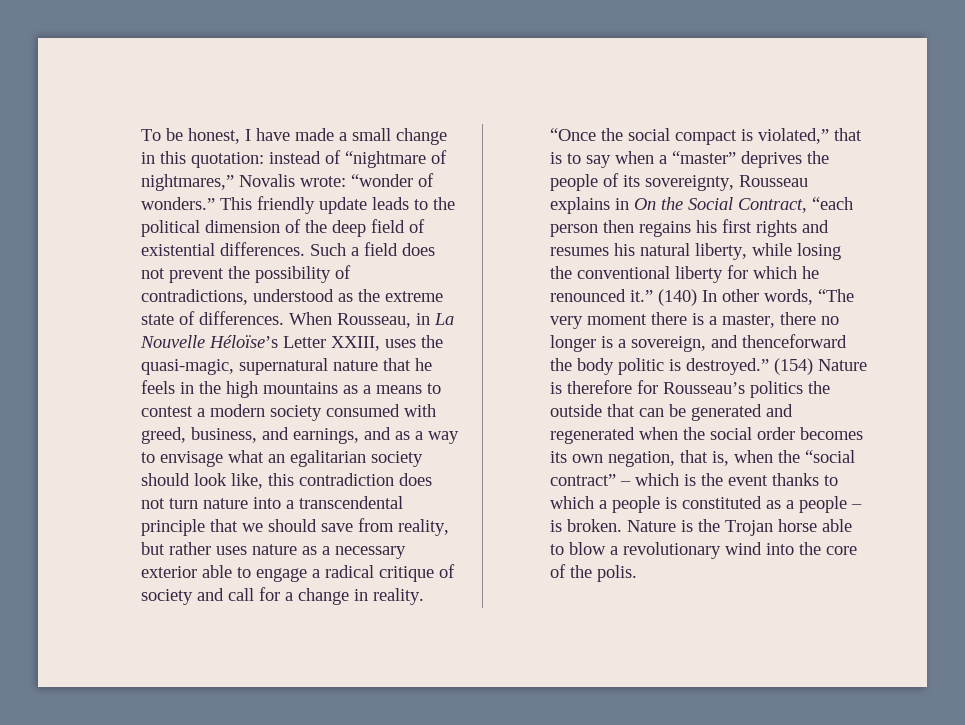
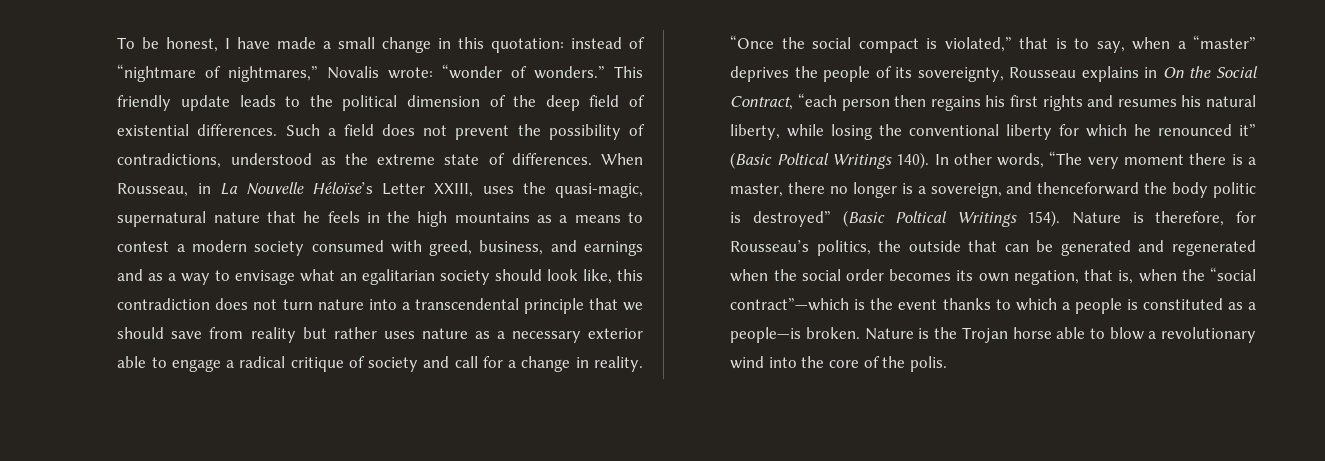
[292,428,359,444] earnings, -> [583,241,643,256] earnings
[397,519,449,536] reality, -> [250,327,296,343] reality
[585,155,611,168] say -> [1096,41,1125,53] say,
[629,289,697,306] it.” (140) -> [1239,124,1256,136] [730,152,930,169] it” (Basic Poltical Writings 140).
[685,358,867,375] [549,380,632,394] destroyed.” (154) Nature is therefore -> [752,210,1225,227] destroyed” (Basic Poltical Writings 154). Nature is therefore,
[749,381,803,398] politics -> [816,240,871,256] politics,
[549,473,679,486] contract” – which -> [730,298,850,311] contract”—which
[798,496,862,513] [549,520,562,532] people – is -> [730,327,802,343] people—is

